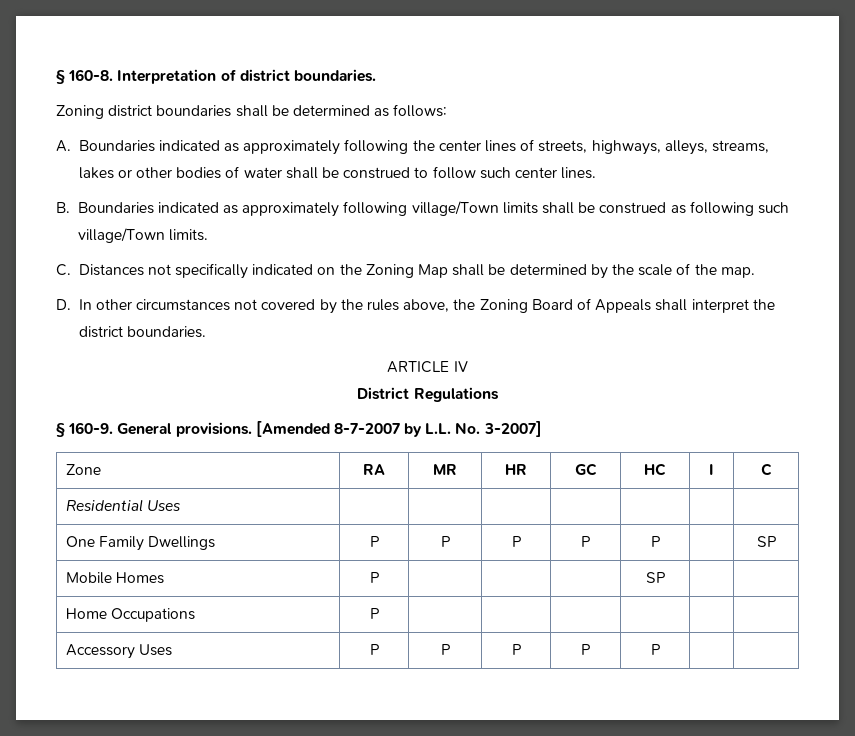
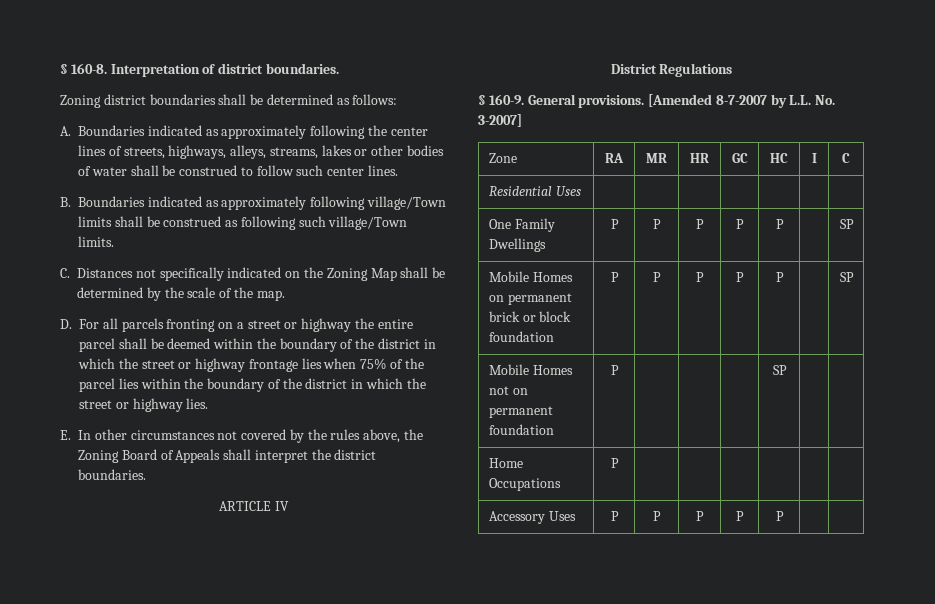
(71, 304) none -> [79,318,413,332] [79,338,436,352] [78,358,424,372] [79,378,426,392] [79,398,209,412] [60,430,71,440] For all parcels fronting on a street or highway the entire parcel shall be deemed within the boundary of the district in which the street or highway frontage lies when 75% of the parcel lies within the boundary of the district in which the street or highway lies. // E.
(164, 578) none -> [488,293,572,305] [488,311,572,322] [488,331,554,342] [610,272,619,282] [653,272,661,282] [696,272,704,282] [736,272,744,282] [775,272,784,282] [839,272,854,282] [488,364,573,375] [488,386,528,395] [488,406,553,418] [488,424,554,435] on permanent brick or block foundation | P | P | P | P | P | | SP // Mobile Homes not on permanent foundation

